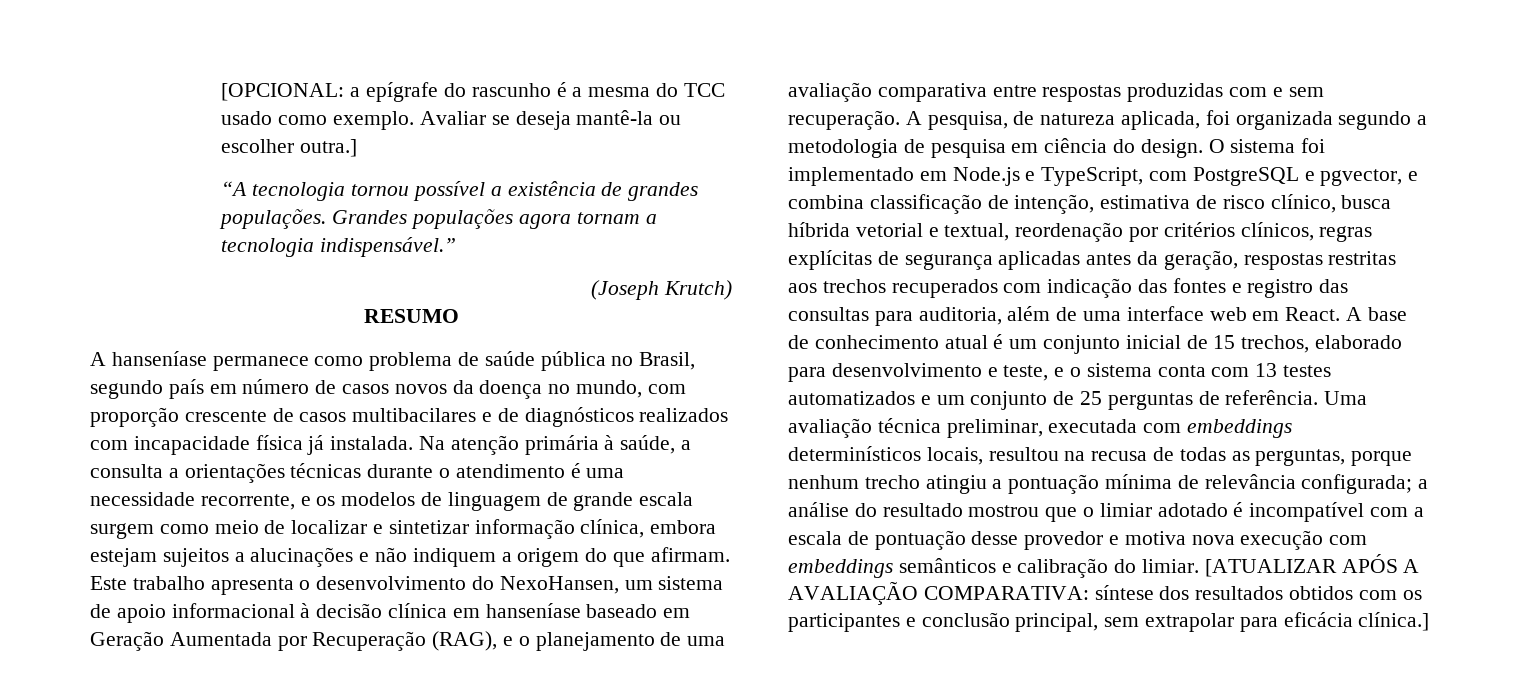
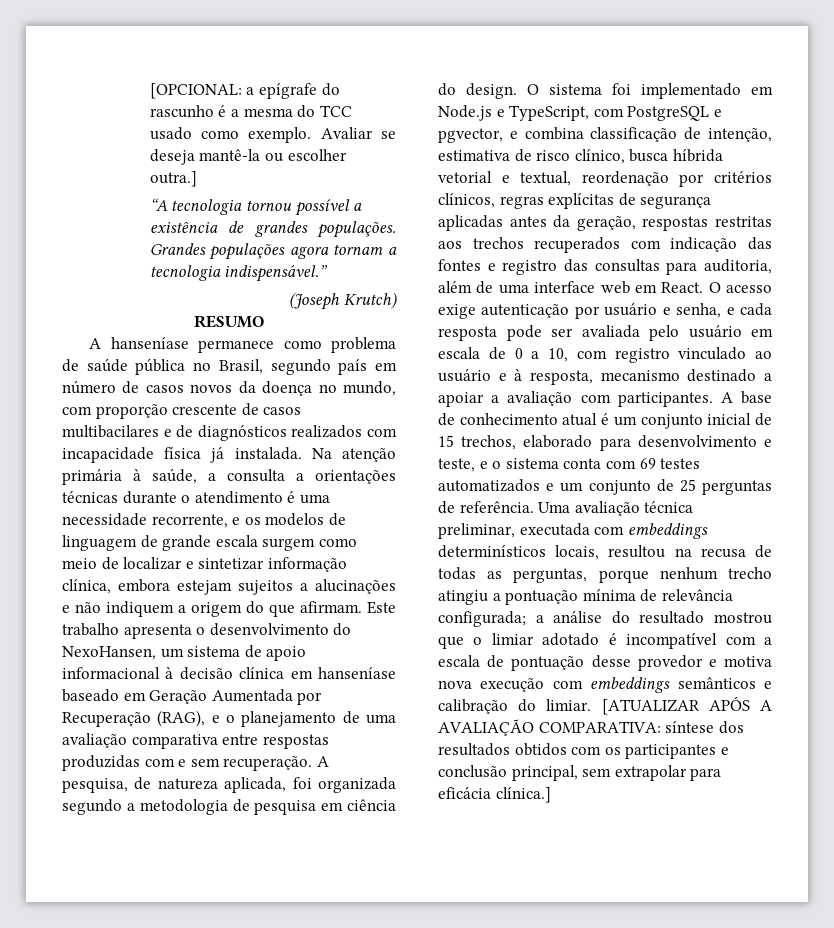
(1341, 314) none -> [708,282,772,293] [438,303,772,319] [438,325,773,341] [438,347,772,363] [438,369,772,385] [438,391,713,407] O acesso exige autenticação por usuário e senha, e cada resposta pode ser avaliada pelo usuário em escala de 0 a 10, com registro vinculado ao usuário e à resposta, mecanismo destinado a apoiar a avaliação com participantes.
[1255,363,1278,377] 13 -> [639,458,656,469] 69

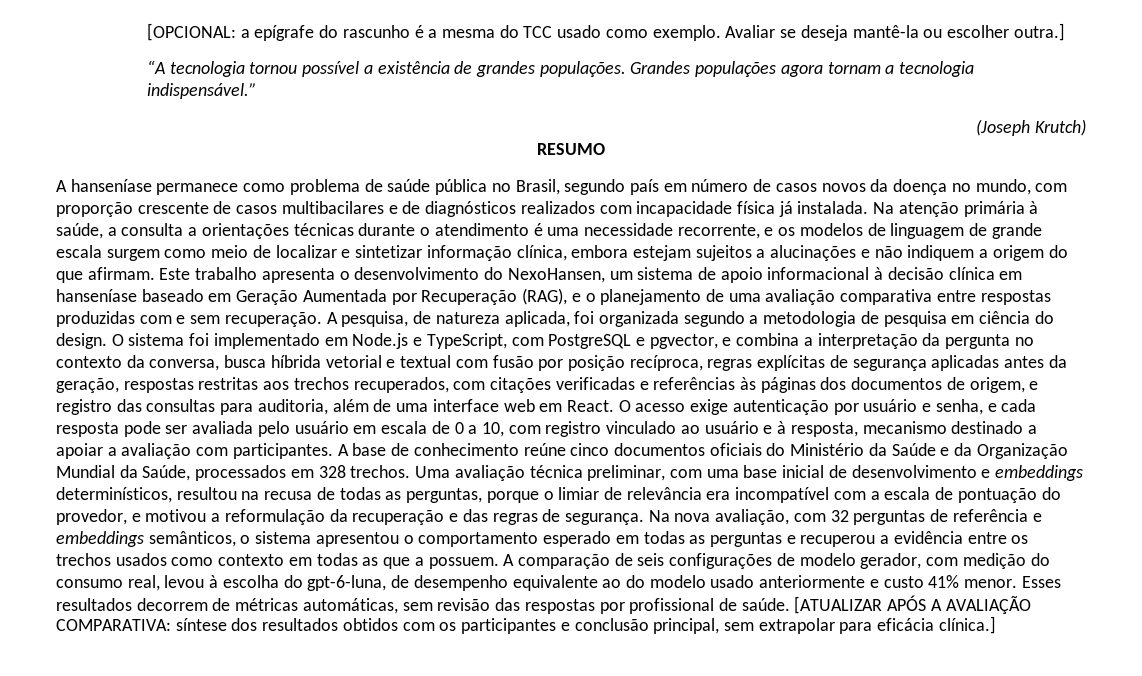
[590,127,772,142] [438,149,723,164] [438,171,772,187] [438,193,495,208] classificação de intenção, estimativa de risco clínico, busca híbrida vetorial e textual, reordenação por critérios clínicos, -> [803,333,1034,349] [56,355,703,371] a interpretação da pergunta no contexto da conversa, busca híbrida vetorial e textual com fusão por posição recíproca,
[534,237,772,253] [438,259,481,271] recuperados com indicação das fontes -> [353,377,1025,393] recuperados, com citações verificadas e referências às páginas dos documentos de origem,
[562,413,772,429] [438,435,772,451] [438,458,701,472] [438,479,772,495] [438,501,694,516] [438,523,708,539] [438,545,600,560] atual é um conjunto inicial de 15 trechos, elaborado para desenvolvimento e teste, e o sistema conta com 69 testes automatizados e um conjunto de 25 perguntas de referência. Uma avaliação técnica preliminar, executada com embeddings determinísticos locais, -> [523,443,1068,459] [56,465,1084,481] [56,487,172,503] reúne cinco documentos oficiais do Ministério da Saúde e da Organização Mundial da Saúde, processados em 328 trechos. Uma avaliação técnica preliminar, com uma base inicial de desenvolvimento e embeddings determinísticos,
[659,567,772,580] [438,589,733,605] [438,611,772,627] [438,633,617,649] nenhum trecho atingiu a pontuação mínima de relevância configurada; a análise do resultado mostrou que o limiar adotado é -> [543,487,731,500] o limiar de relevância era
[591,655,772,671] [438,677,772,693] [438,699,592,714] desse provedor e motiva nova execução com embeddings semânticos e calibração do limiar. -> [1041,487,1061,500] [56,509,1042,525] [56,531,1029,547] [56,553,1050,569] [56,575,1061,591] [56,598,790,614] do provedor, e motivou a reformulação da recuperação e das regras de segurança. Na nova avaliação, com 32 perguntas de referência e embeddings semânticos, o sistema apresentou o comportamento esperado em todas as perguntas e recuperou a evidência entre os trechos usados como contexto em todas as que a possuem. A comparação de seis configurações de modelo gerador, com medição do consumo real, levou à escolha do gpt-6-luna, de desempenho equivalente ao do modelo usado anteriormente e custo 41% menor. Esses resultados decorrem de métricas automáticas, sem revisão das respostas por profissional de saúde.

